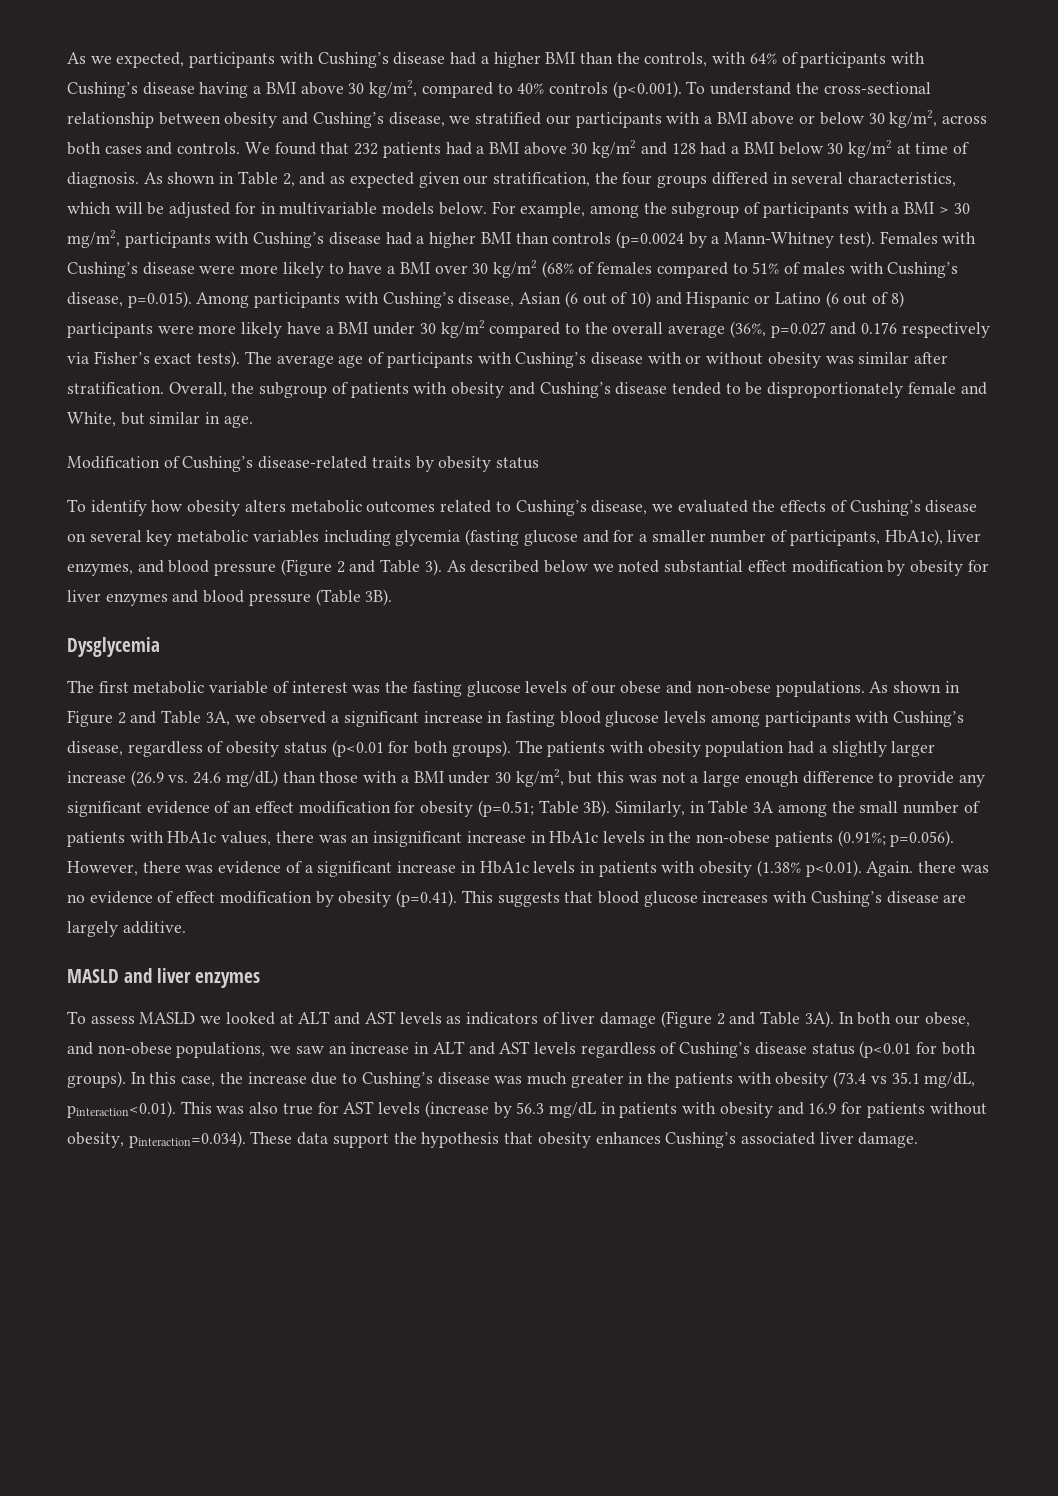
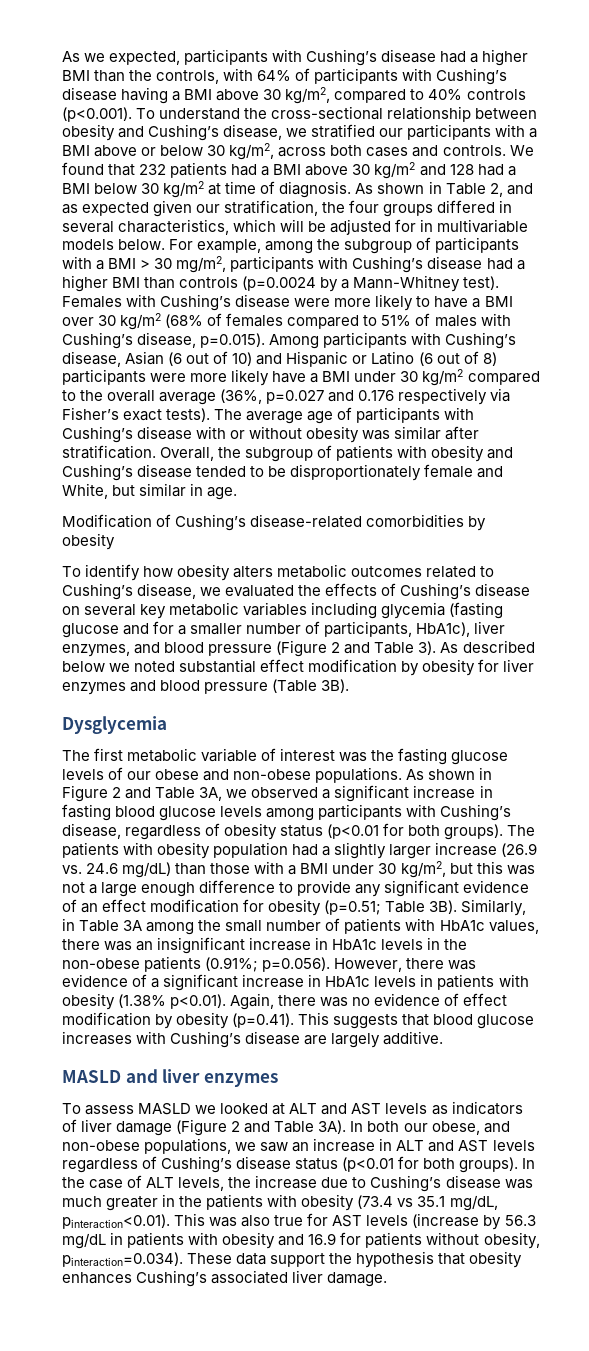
[371,456,540,472] traits by obesity status -> [366,514,487,531] [62,533,115,550] comorbidities by obesity
[866,861,914,877] Again. -> [230,993,275,1010] Again,
[149,1072,216,1087] this case, -> [62,1175,225,1191] the case of ALT levels,

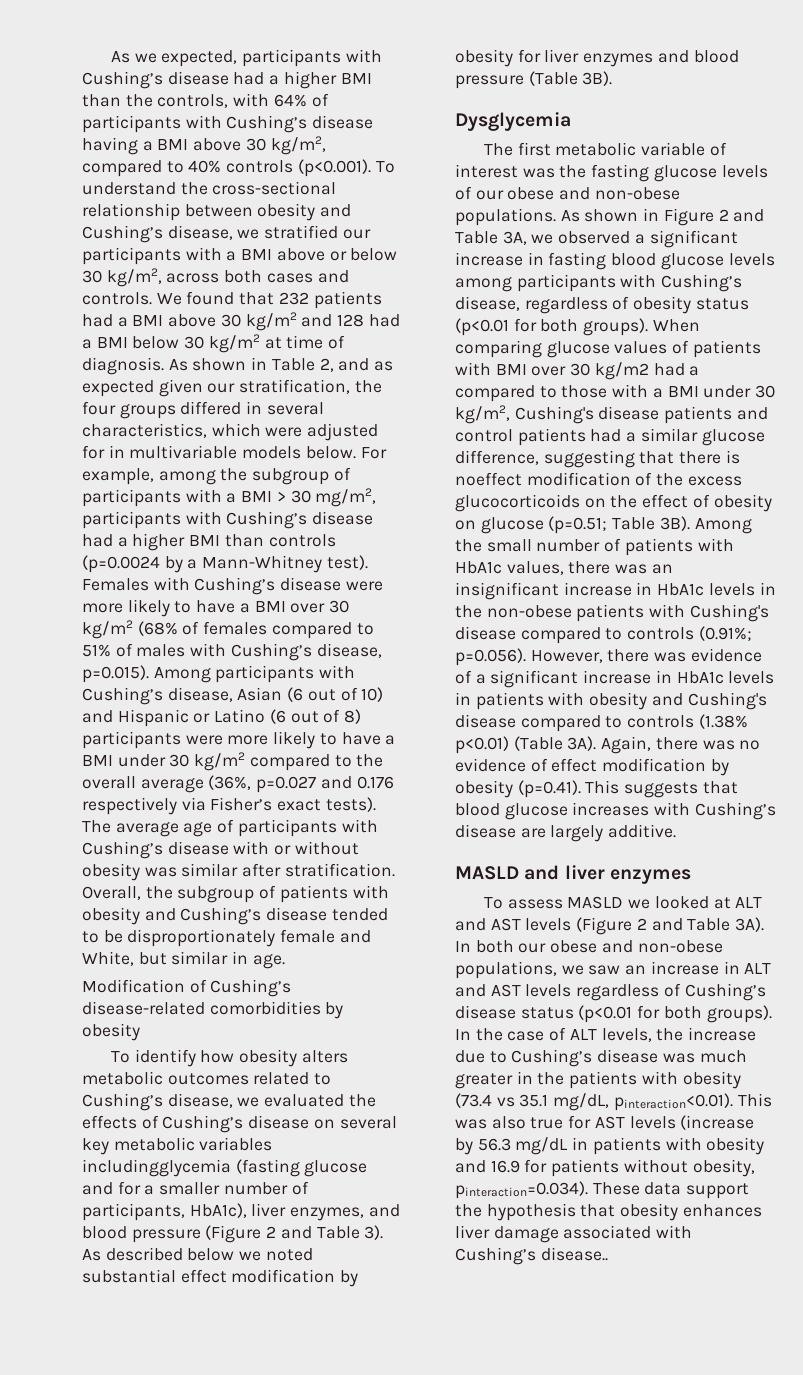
[280,219,327,232] will be -> [265,427,303,437] were
(270, 377) none -> [319,733,337,745] to
[311,602,446,619] including glycemia -> [82,1159,231,1177] includingglycemia
[507,825,536,836] [62,842,538,859] [62,862,207,878] The patients with obesity population had a slightly larger increase (26.9 vs. 24.6 mg/dL) than -> [652,319,700,332] [455,340,761,358] [455,362,700,380] [455,385,557,402] When comparing glucose values of patients with BMI over 30 kg/m2 had a compared to
[449,861,535,875] [62,880,530,897] [62,899,527,916] [62,918,195,935] but this was not a large enough difference to provide any significant evidence of an effect modification for obesity (p=0.51; Table 3B). Similarly, in Table 3A among -> [514,406,768,424] [455,428,765,446] [455,450,740,468] [455,472,742,486] [455,494,772,512] [455,516,752,534] Cushing's disease patients and control patients had a similar glucose difference, suggesting that there is noeffect modification of the excess glucocorticoids on the effect of obesity on glucose (p=0.51; Table 3B). Among
(202, 964) none -> [649,604,769,622] [455,626,695,644] with Cushing's disease compared to controls
[118,994,227,1009] (1.38% p<0.01). -> [651,692,767,710] [455,714,748,732] [455,736,597,754] and Cushing's disease compared to controls (1.38% p<0.01) (Table 3A).
[431,1101,523,1115] [62,1119,173,1136] as indicators of liver damage -> (572, 924) none
[431,1121,480,1135] obese, -> [550,940,598,953] obese
[136,1270,388,1287] Cushing’s associated liver damage. -> [455,1225,693,1243] [455,1247,608,1265] liver damage associated with Cushing’s disease..

